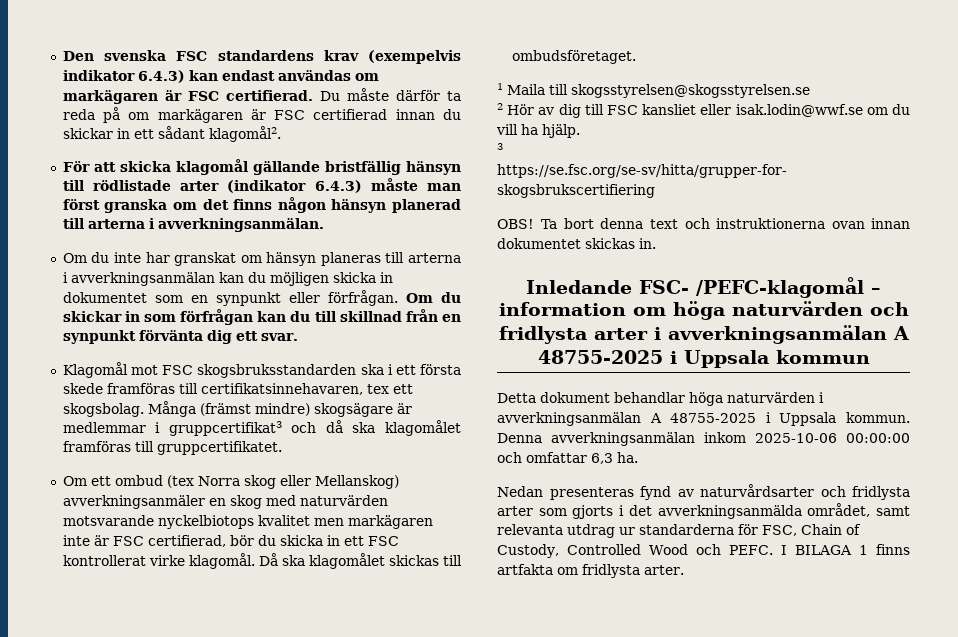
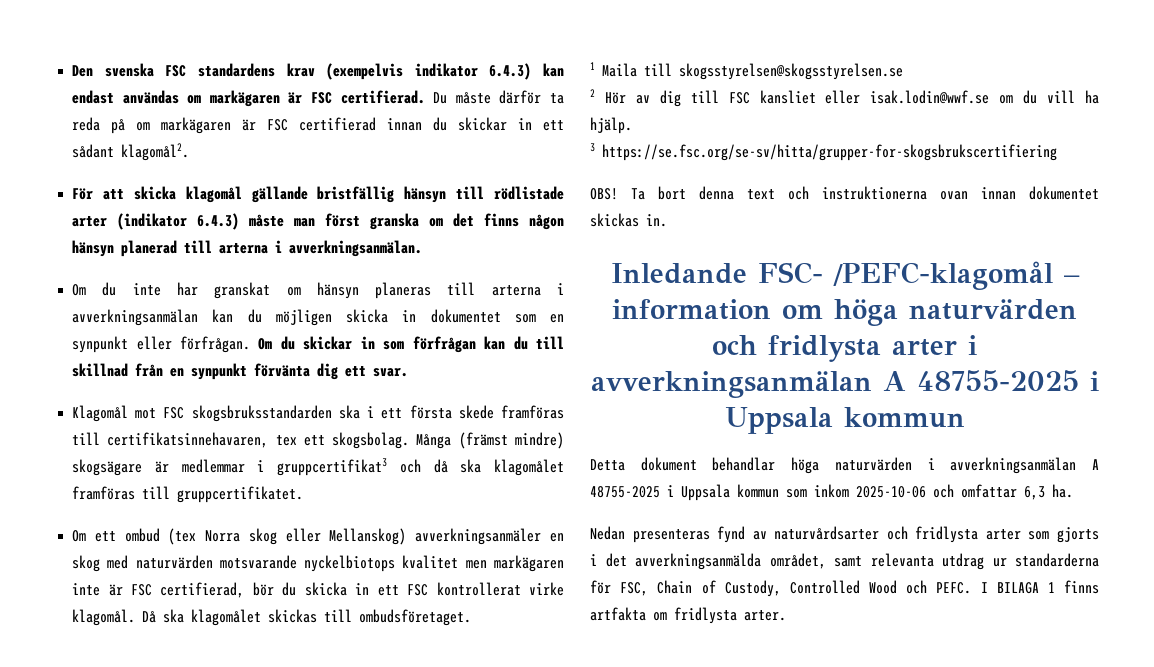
[846,412,910,423] [497,432,695,446] kommun. Denna avverkningsanmälan -> [737,484,807,498] kommun som
[846,433,910,443] 00:00:00 -> (926, 492) none

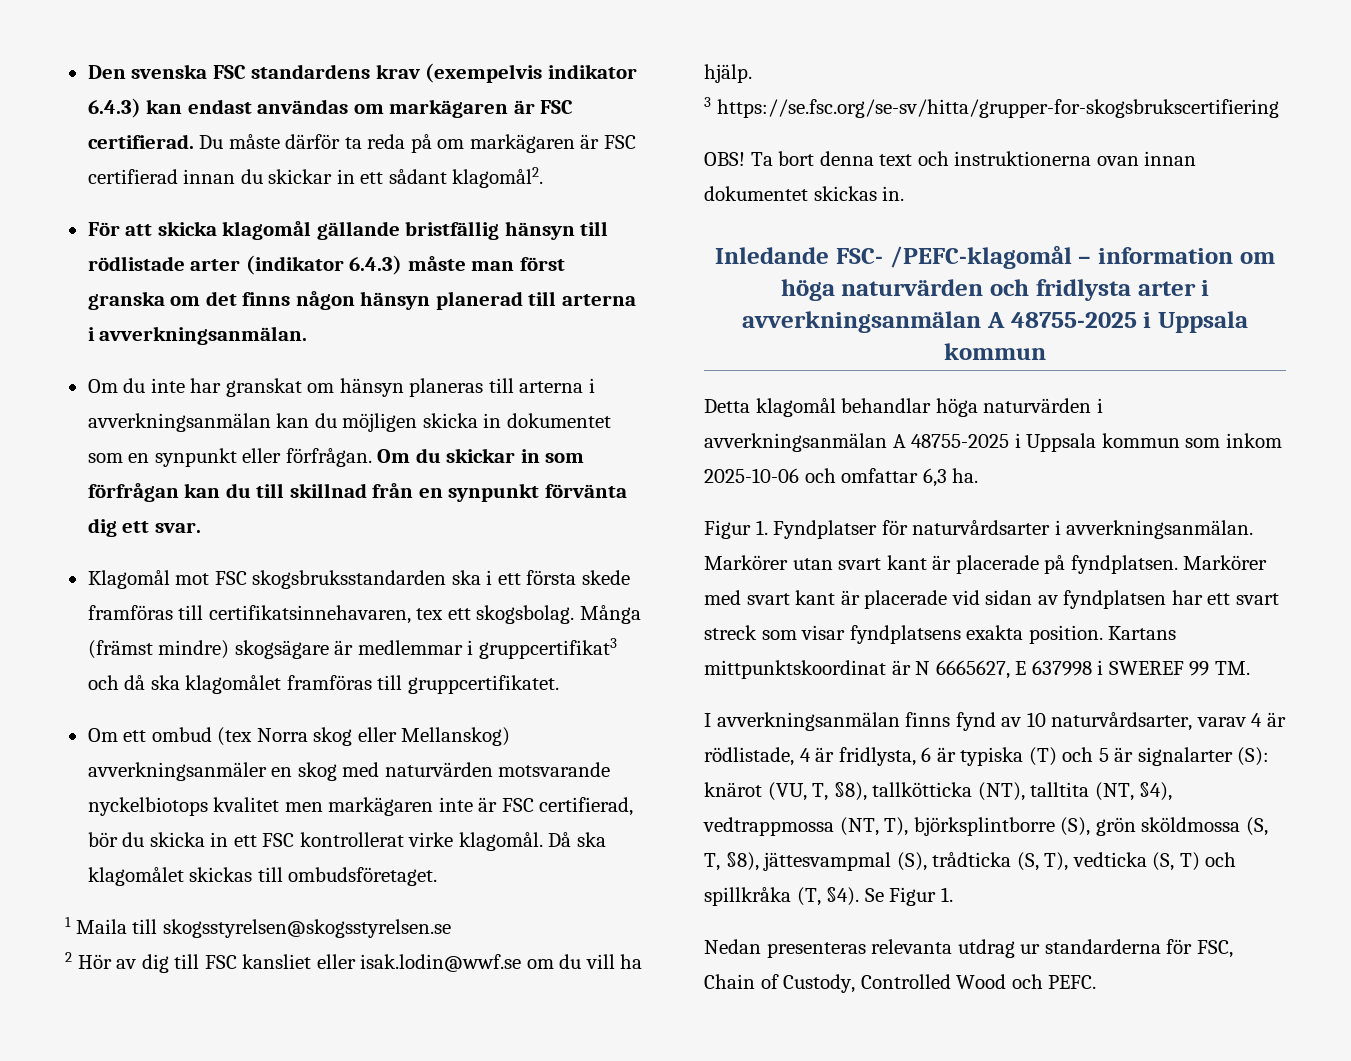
[640,457,697,471] dokument -> [755,398,836,417] klagomål
[590,526,1099,543] [590,553,862,570] Nedan presenteras fynd av naturvårdsarter och fridlysta arter som gjorts i det avverkningsanmälda området, samt -> [704,520,1254,539] [704,555,1268,574] [704,590,1279,609] [704,625,1177,644] [704,660,1250,679] [704,712,1286,731] [704,747,1270,766] [704,782,1173,801] [703,817,1268,836] [704,852,1237,871] [704,887,953,906] [704,939,866,958] Figur 1. Fyndplatser för naturvårdsarter i avverkningsanmälan. Markörer utan svart kant är placerade på fyndplatsen. Markörer med svart kant är placerade vid sidan av fyndplatsen har ett svart streck som visar fyndplatsens exakta position. Kartans mittpunktskoordinat är N 6665627, E 637998 i SWEREF 99 TM. // I avverkningsanmälan finns fynd av 10 naturvårdsarter, varav 4 är rödlistade, 4 är fridlysta, 6 är typiska (T) och 5 är signalarter (S): knärot (VU, T, §8), tallkötticka (NT), talltita (NT, §4), vedtrappmossa (NT, T), björksplintborre (S), grön sköldmossa (S, T, §8), jättesvampmal (S), trådticka (S, T), vedticka (S, T) och spillkråka (T, §4). Se Figur 1. // Nedan presenteras
[980,580,1099,594] [590,607,786,624] I BILAGA 1 finns artfakta om fridlysta arter. -> (1097, 982) none

